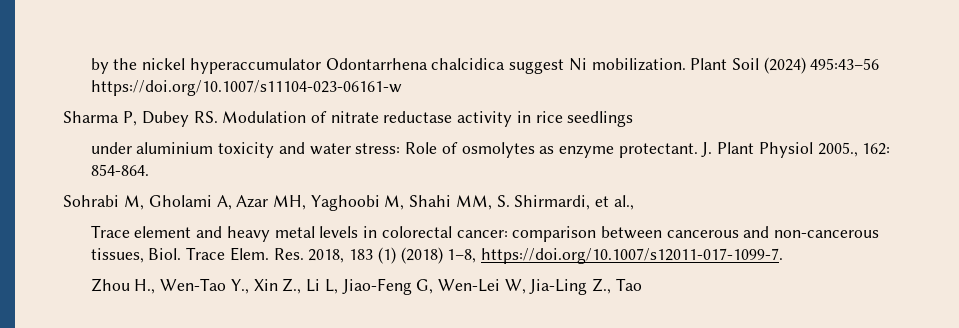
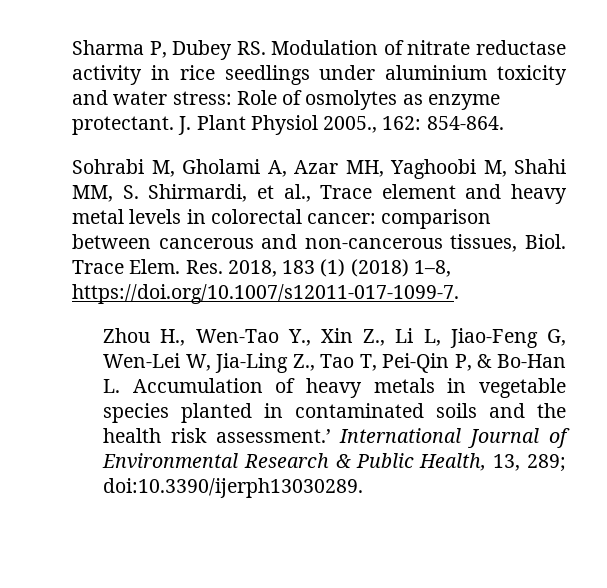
[90,57,880,74] [90,80,402,96] by the nickel hyperaccumulator Odontarrhena chalcidica suggest Ni mobilization. Plant Soil (2024) 495:43–56 https://doi.org/10.1007/s11104-023-06161-w // -> (72, 47) none
(634, 119) // -> (310, 75) none
(634, 202) // -> (311, 193) none
(642, 284) none -> [359,353,566,373] [103,378,566,398] [103,403,566,423] [103,428,570,448] [102,453,566,472] [103,478,364,498] T, Pei-Qin P, & Bo-Han L. Accumulation of heavy metals in vegetable species planted in contaminated soils and the health risk assessment.’ International Journal of Environmental Research & Public Health, 13, 289; doi:10.3390/ijerph13030289.

